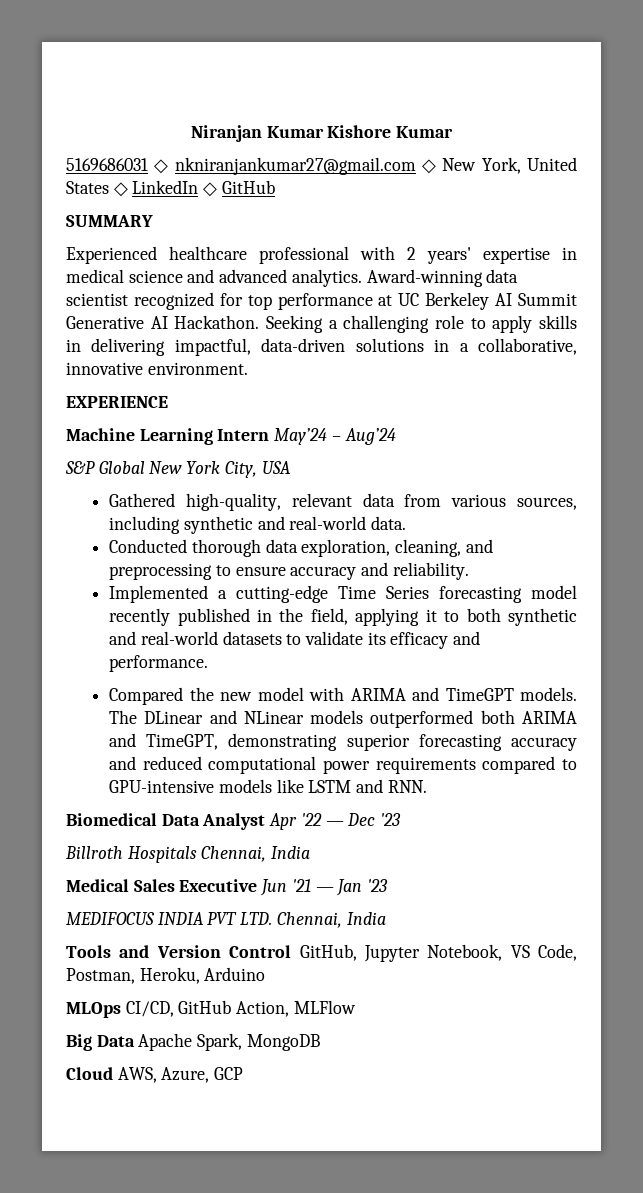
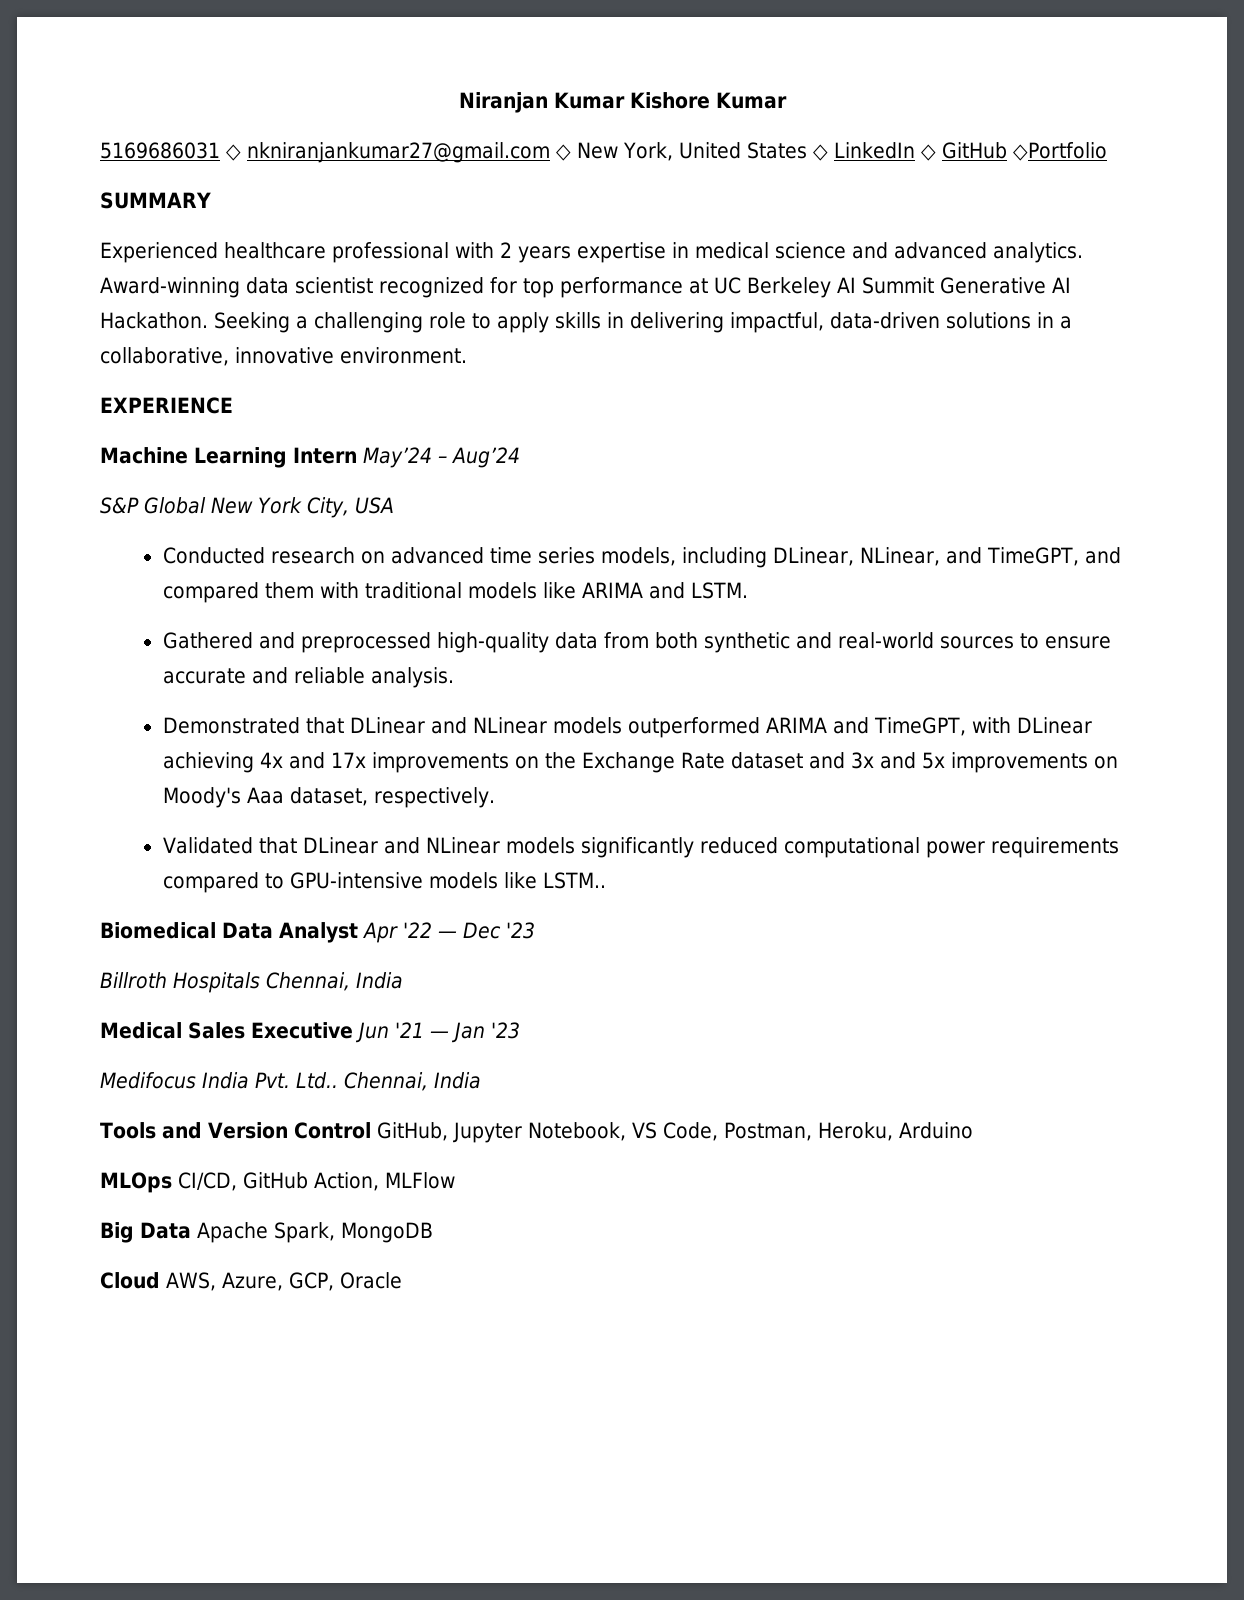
(275, 187) none -> [1012,142,1107,161] ◇Portfolio
[427,247,471,264] years' -> [518,246,571,263] years
[109,493,577,511] [109,516,406,534] [109,539,493,557] [109,562,469,580] [109,585,577,603] [109,608,578,626] [109,631,481,649] [109,655,209,672] [109,687,577,705] [109,710,138,724] Gathered high-quality, relevant data from various sources, including synthetic and real-world data. // Conducted thorough data exploration, cleaning, and preprocessing to ensure accuracy and reliability. // Implemented a cutting-edge Time Series forecasting model recently published in the field, applying it to both synthetic and real-world datasets to validate its efficacy and performance. // Compared the new model with ARIMA and TimeGPT models. The -> [162,547,1121,568] [162,582,748,603] [162,632,1111,653] [162,667,454,688] [162,717,344,734] Conducted research on advanced time series models, including DLinear, NLinear, and TimeGPT, and compared them with traditional models like ARIMA and LSTM. // Gathered and preprocessed high-quality data from both synthetic and real-world sources to ensure accurate and reliable analysis. // Demonstrated that
[480,710,515,724] both -> (760, 727) none
[228,733,577,751] [109,756,137,770] demonstrating superior forecasting accuracy and -> [971,717,1092,734] [162,752,1118,773] [162,787,495,808] [162,837,694,858] with DLinear achieving 4x and 17x improvements on the Exchange Rate dataset and 3x and 5x improvements on Moody's Aaa dataset, respectively. // Validated that DLinear and NLinear models significantly
[308,779,427,793] LSTM and RNN. -> [542,872,606,889] LSTM..
[66,912,273,925] MEDIFOCUS INDIA PVT LTD. -> [100,1072,338,1089] Medifocus India Pvt. Ltd..
[214,1067,244,1080] GCP -> [288,1272,402,1291] GCP, Oracle

